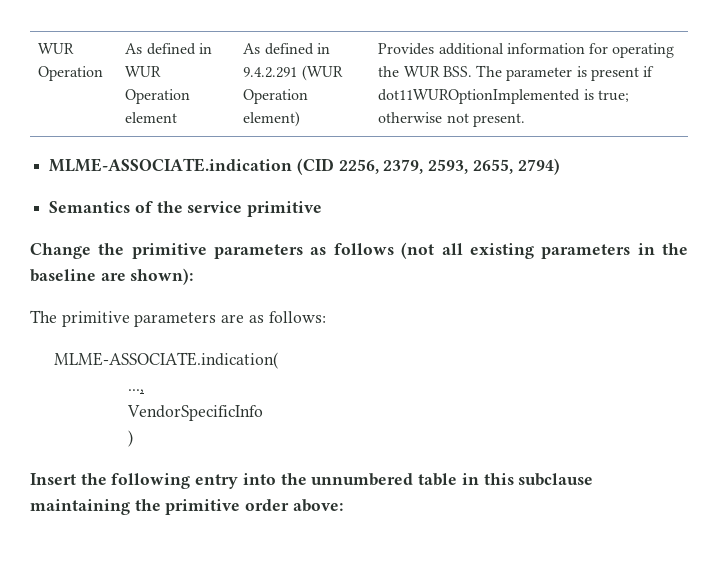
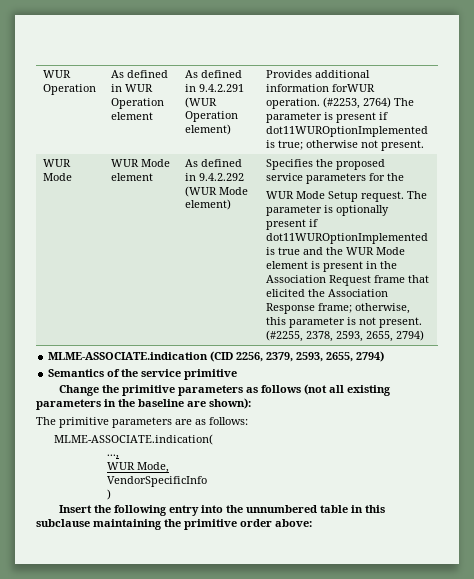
[589,43,675,58] [378,66,472,77] for operating the WUR BSS. -> [332,84,376,92] [266,97,392,109] forWUR operation. (#2253, 2764)
(525, 120) none -> [43,159,72,167] [43,173,73,181] [111,159,171,167] [111,173,154,181] [185,159,243,167] [185,173,245,181] [185,186,249,197] [185,199,232,210] [266,159,386,170] [266,173,405,184] [266,191,428,202] [266,205,390,216] [266,219,319,230] [266,233,429,244] [266,247,406,255] [266,261,398,272] [266,275,430,286] [266,289,389,297] [266,303,411,314] [266,317,423,328] [266,330,425,342] // WUR Mode | WUR Mode element | As defined in 9.4.2.292 (WUR Mode element) | Specifies the proposed // service parameters for the // WUR Mode Setup request. The parameter is optionally present if dot11WUROptionImplemented is true and the WUR Mode element is present in the Association Request frame that elicited the Association Response frame; otherwise, this parameter is not present. (#2255, 2378, 2593, 2655, 2794)
(144, 391) none -> [106,462,169,473] // WUR Mode,

